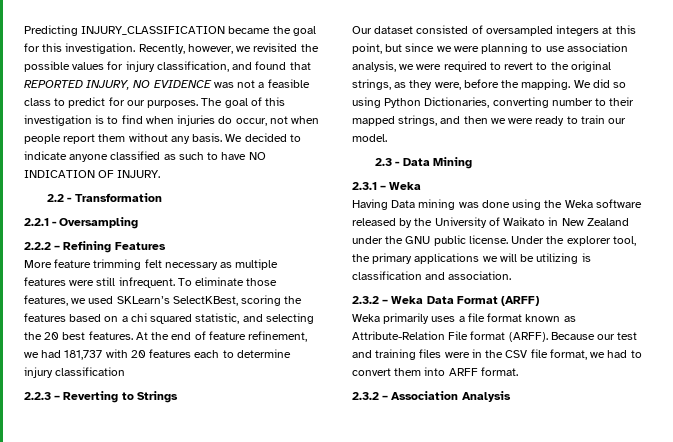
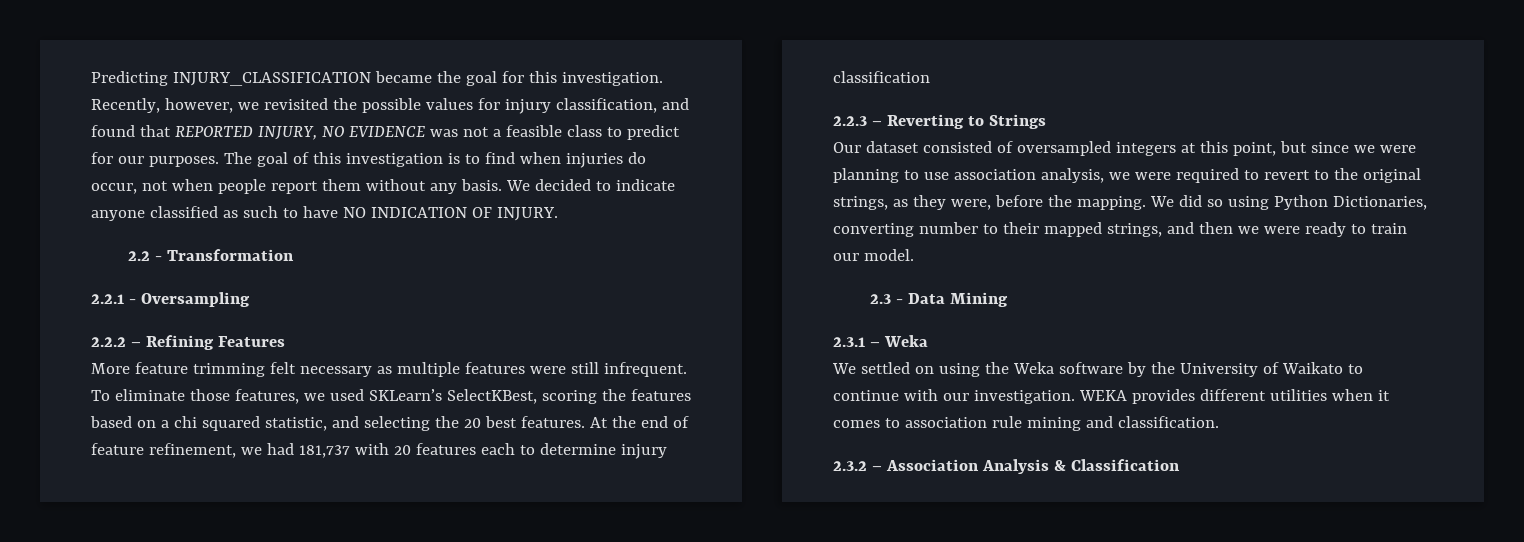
[352,199,510,210] Having Data mining was done -> [832,362,934,374] We settled on
[352,218,396,226] released -> (1123, 368) none
[548,217,629,226] [352,235,636,246] [352,253,591,264] [352,271,512,280] [352,296,540,306] [352,313,576,324] [352,331,638,342] [352,349,642,360] [352,367,518,376] in New Zealand under the GNU public license. Under the explorer tool, the primary applications we will be utilizing is classification and association. // 2.3.2 – Weka Data Format (ARFF) // Weka primarily uses a file format known as Attribute-Relation File format (ARFF). Because our test and training files were in the CSV file format, we had to convert them into ARFF format. -> [1347,364,1363,374] [833,389,1390,404] [833,416,1219,431] to continue with our investigation. WEKA provides different utilities when it comes to association rule mining and classification.
(511, 396) none -> [1053,459,1180,471] & Classification

